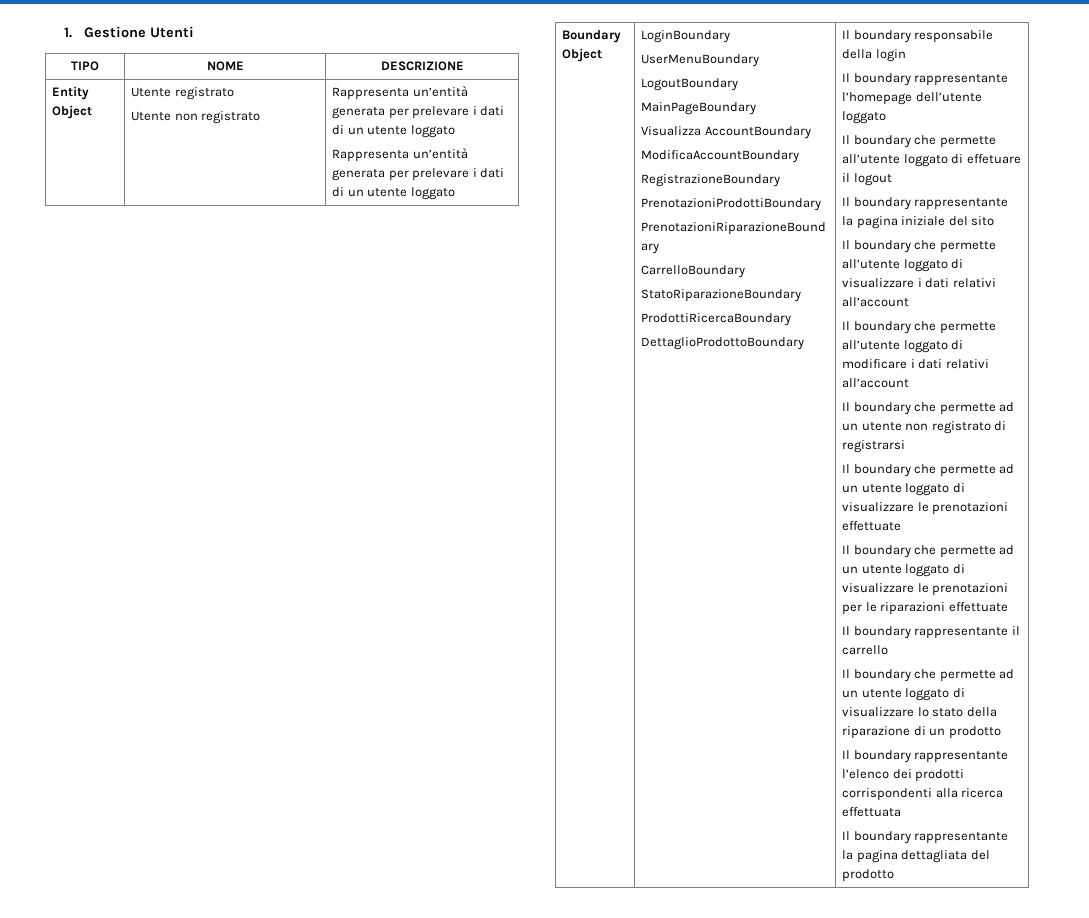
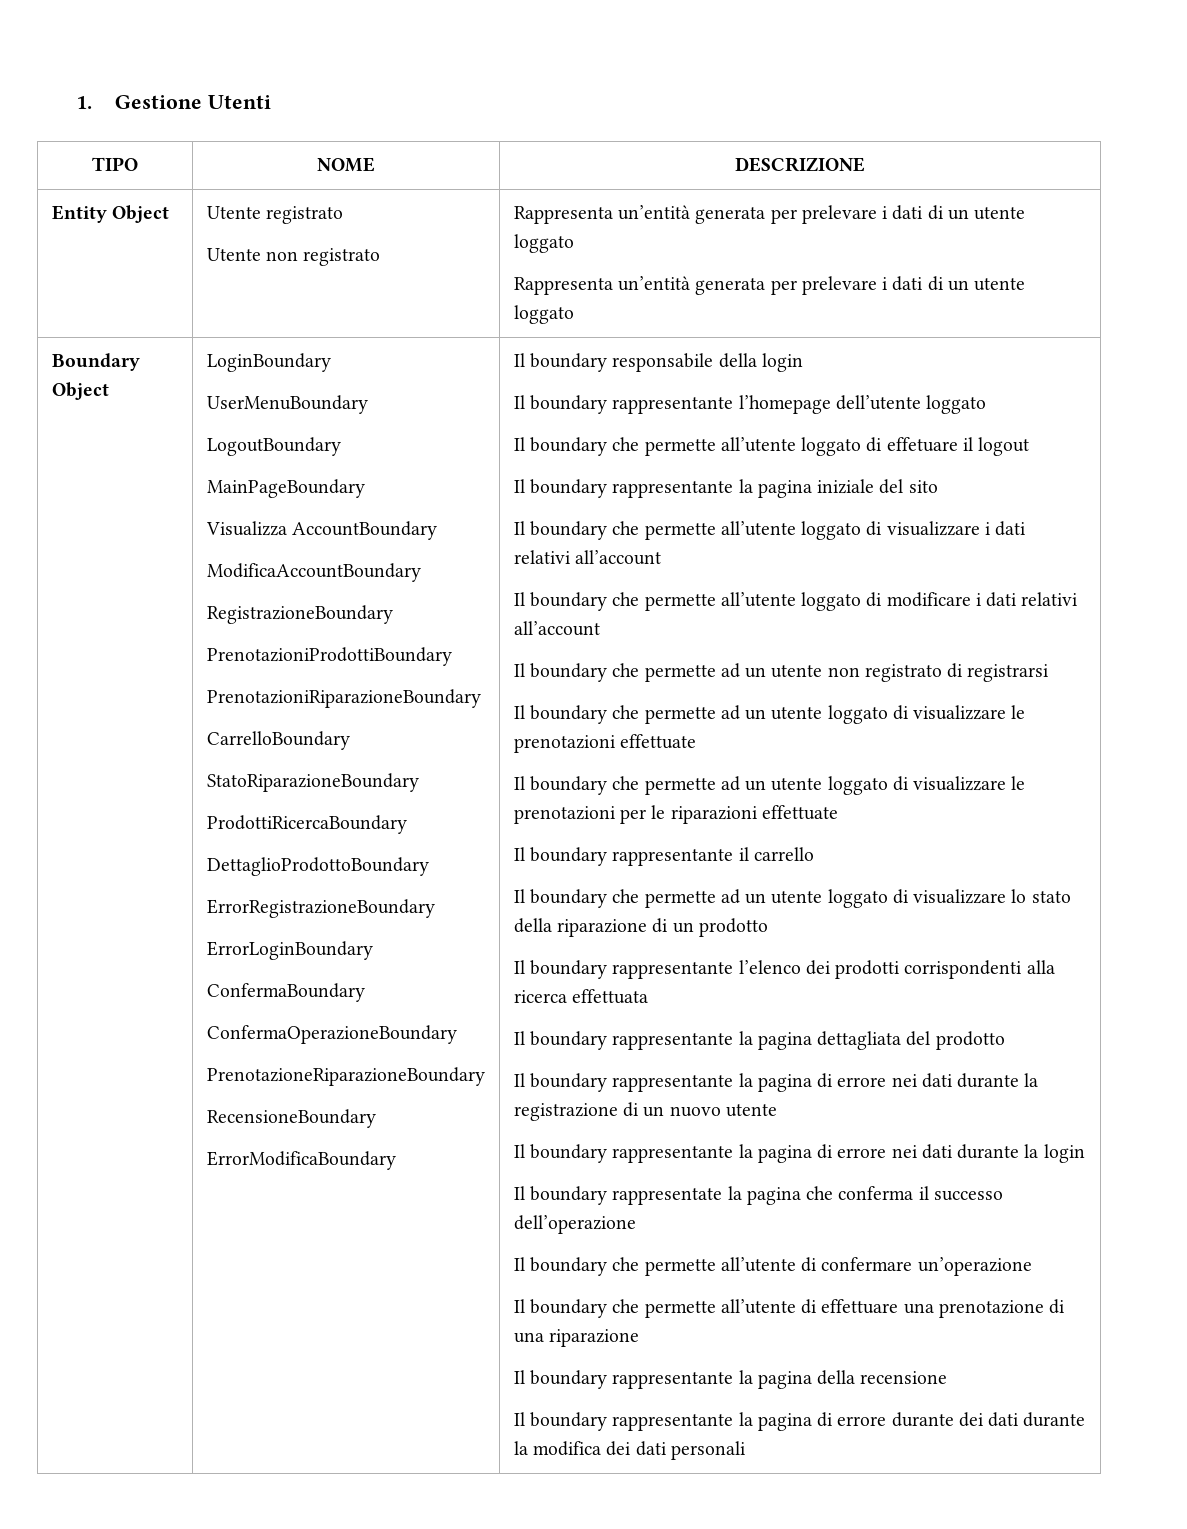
(805, 343) none -> [206,899,435,918] [206,941,373,960] [206,983,365,1002] [206,1025,457,1044] [206,1067,485,1086] [206,1109,376,1128] [206,1151,396,1170] // ErrorRegistrazioneBoundary // ErrorLoginBoundary // ConfermaBoundary // ConfermaOperazioneBoundary // PrenotazioneRiparazioneBoundary // RecensioneBoundary // ErrorModificaBoundary
(895, 875) none -> [513,1073,1039,1092] [513,1102,777,1121] [513,1144,1085,1163] [513,1186,1003,1205] [513,1215,636,1234] [513,1257,1032,1276] [513,1299,1066,1318] [513,1329,640,1347] [513,1370,948,1389] [513,1412,1086,1431] [513,1441,746,1460] // Il boundary rappresentante la pagina di errore nei dati durante la registrazione di un nuovo utente // Il boundary rappresentante la pagina di errore nei dati durante la login // Il boundary rappresentate la pagina che conferma il successo dell’operazione // Il boundary che permette all’utente di confermare un’operazione // Il boundary che permette all’utente di effettuare una prenotazione di una riparazione // Il boundary rappresentante la pagina della recensione // Il boundary rappresentante la pagina di errore durante dei dati durante la modifica dei dati personali

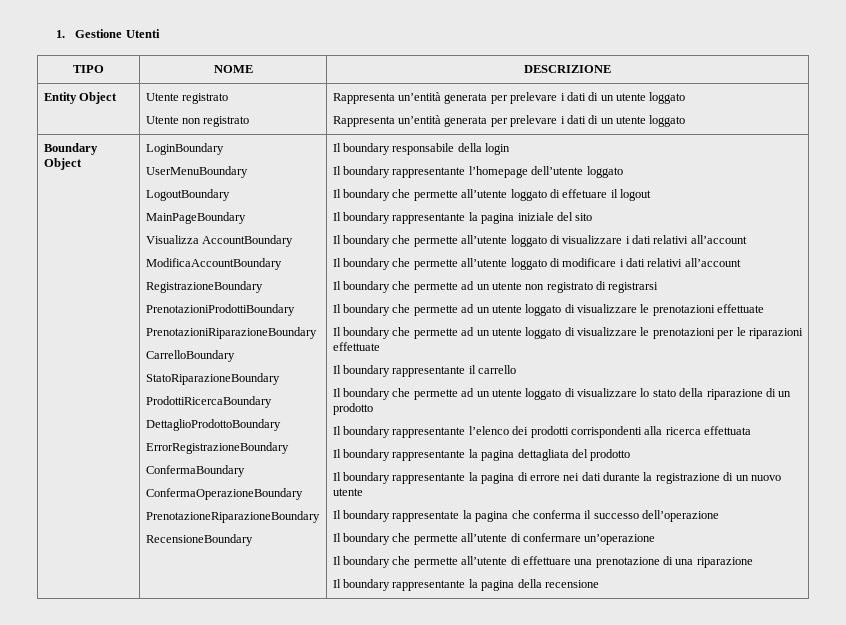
[206,941,373,960] // ErrorLoginBoundary -> (289, 448) none
[206,1151,396,1170] // ErrorModificaBoundary -> (253, 540) none
[513,1144,1085,1163] // Il boundary rappresentante la pagina di errore nei dati durante la login -> (363, 492) none
[513,1412,1086,1431] [513,1441,746,1460] // Il boundary rappresentante la pagina di errore durante dei dati durante la modifica dei dati personali -> (599, 584) none

